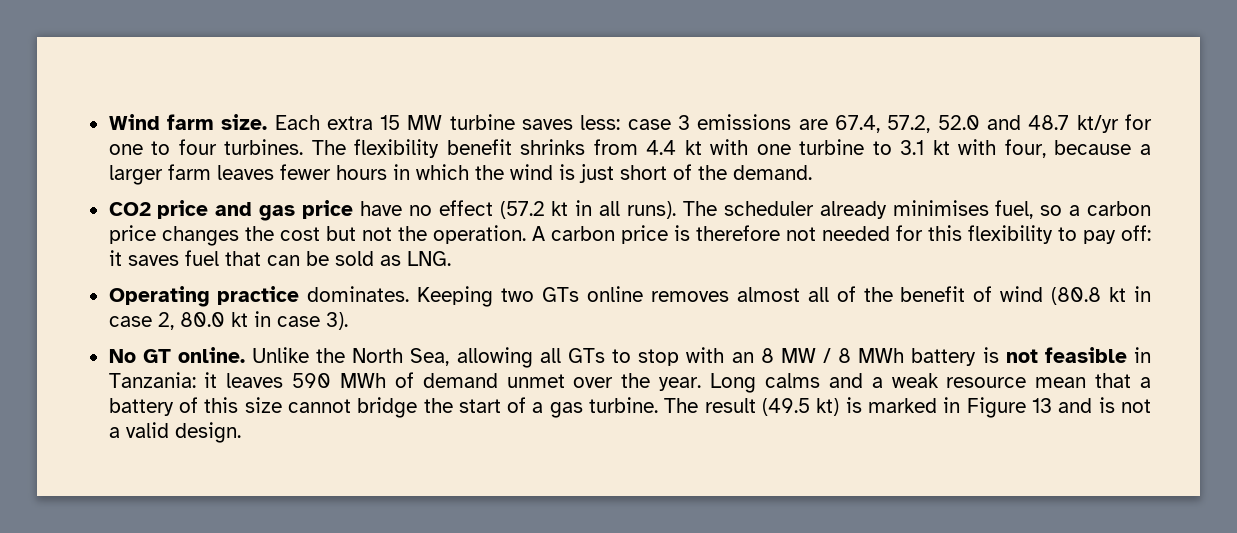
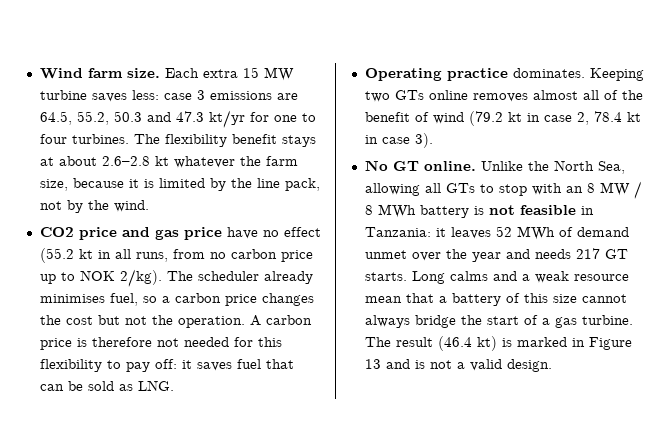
[835,115,1070,133] 67.4, 57.2, 52.0 and 48.7 -> [39,111,204,125] 64.5, 55.2, 50.3 and 47.3
[520,139,1152,158] [108,164,812,185] shrinks from 4.4 kt with one turbine to 3.1 kt with four, because a larger farm leaves fewer hours in which the wind is just short of the demand. -> [281,135,316,147] [39,156,298,168] [39,178,320,191] [39,200,149,213] stays at about 2.6–2.8 kt whatever the farm size, because it is limited by the line pack, not by the wind.
[499,201,545,219] (57.2 -> [39,248,74,263] (55.2
[627,201,677,219] runs). -> [135,249,313,262] [39,269,162,287] runs, from no carbon price up to NOK 2/kg).
[1051,287,1102,305] (80.8 -> [468,111,503,126] (79.2
[179,312,225,327] 80.0 -> [593,111,622,122] 78.4
[292,373,332,388] 590 -> [495,226,512,237] 52
[659,377,702,391] year. -> [471,248,628,262] [364,272,407,281] year and needs 217 GT starts.
(351, 406) none -> [364,315,410,328] always
[762,398,811,416] (49.5 -> [437,336,472,351] (46.4

